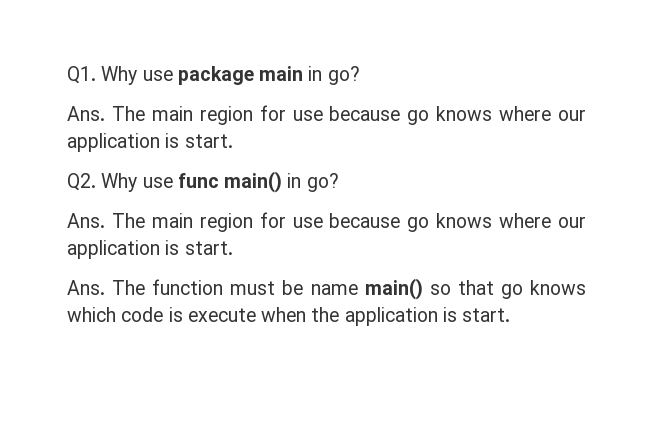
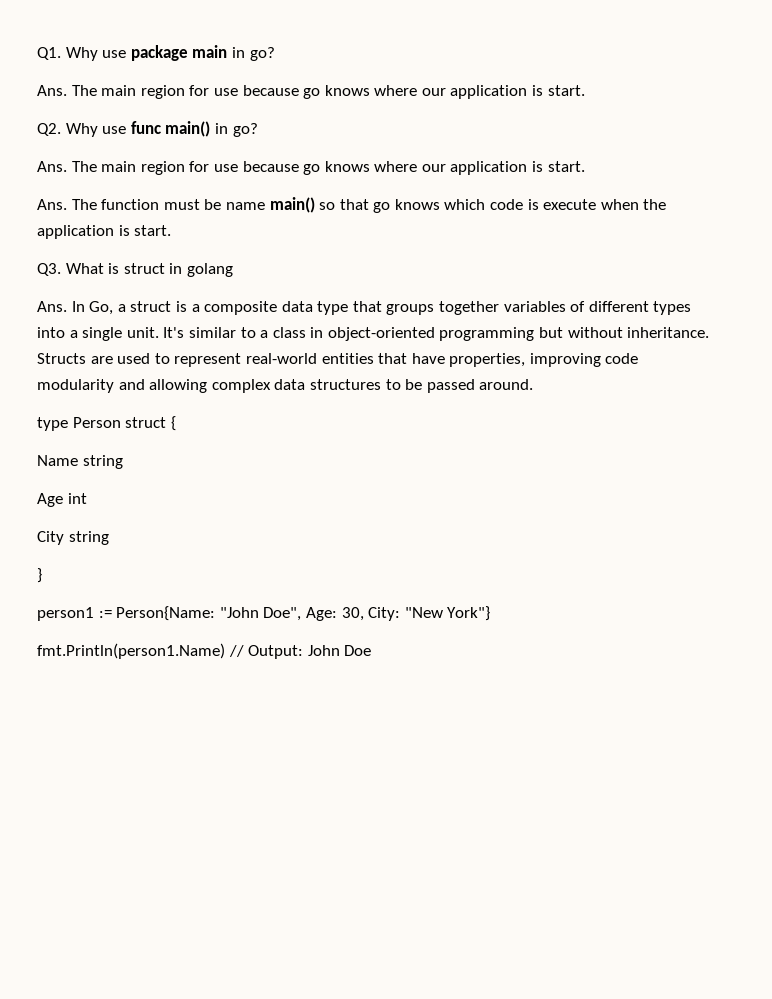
(511, 315) none -> [37,263,233,277] [37,301,692,315] [37,327,710,341] [37,353,639,367] [37,379,534,393] [37,416,176,431] [37,455,123,469] [37,493,87,507] [37,531,109,545] [37,568,42,583] [37,606,491,621] [37,643,372,659] // Q3. What is struct in golang // Ans. In Go, a struct is a composite data type that groups together variables of different types into a single unit. It's similar to a class in object-oriented programming but without inheritance. Structs are used to represent real-world entities that have properties, improving code modularity and allowing complex data structures to be passed around. // type Person struct { // Name string // Age int // City string // } // person1 := Person{Name: "John Doe", Age: 30, City: "New York"} // fmt.Println(person1.Name) // Output: John Doe

